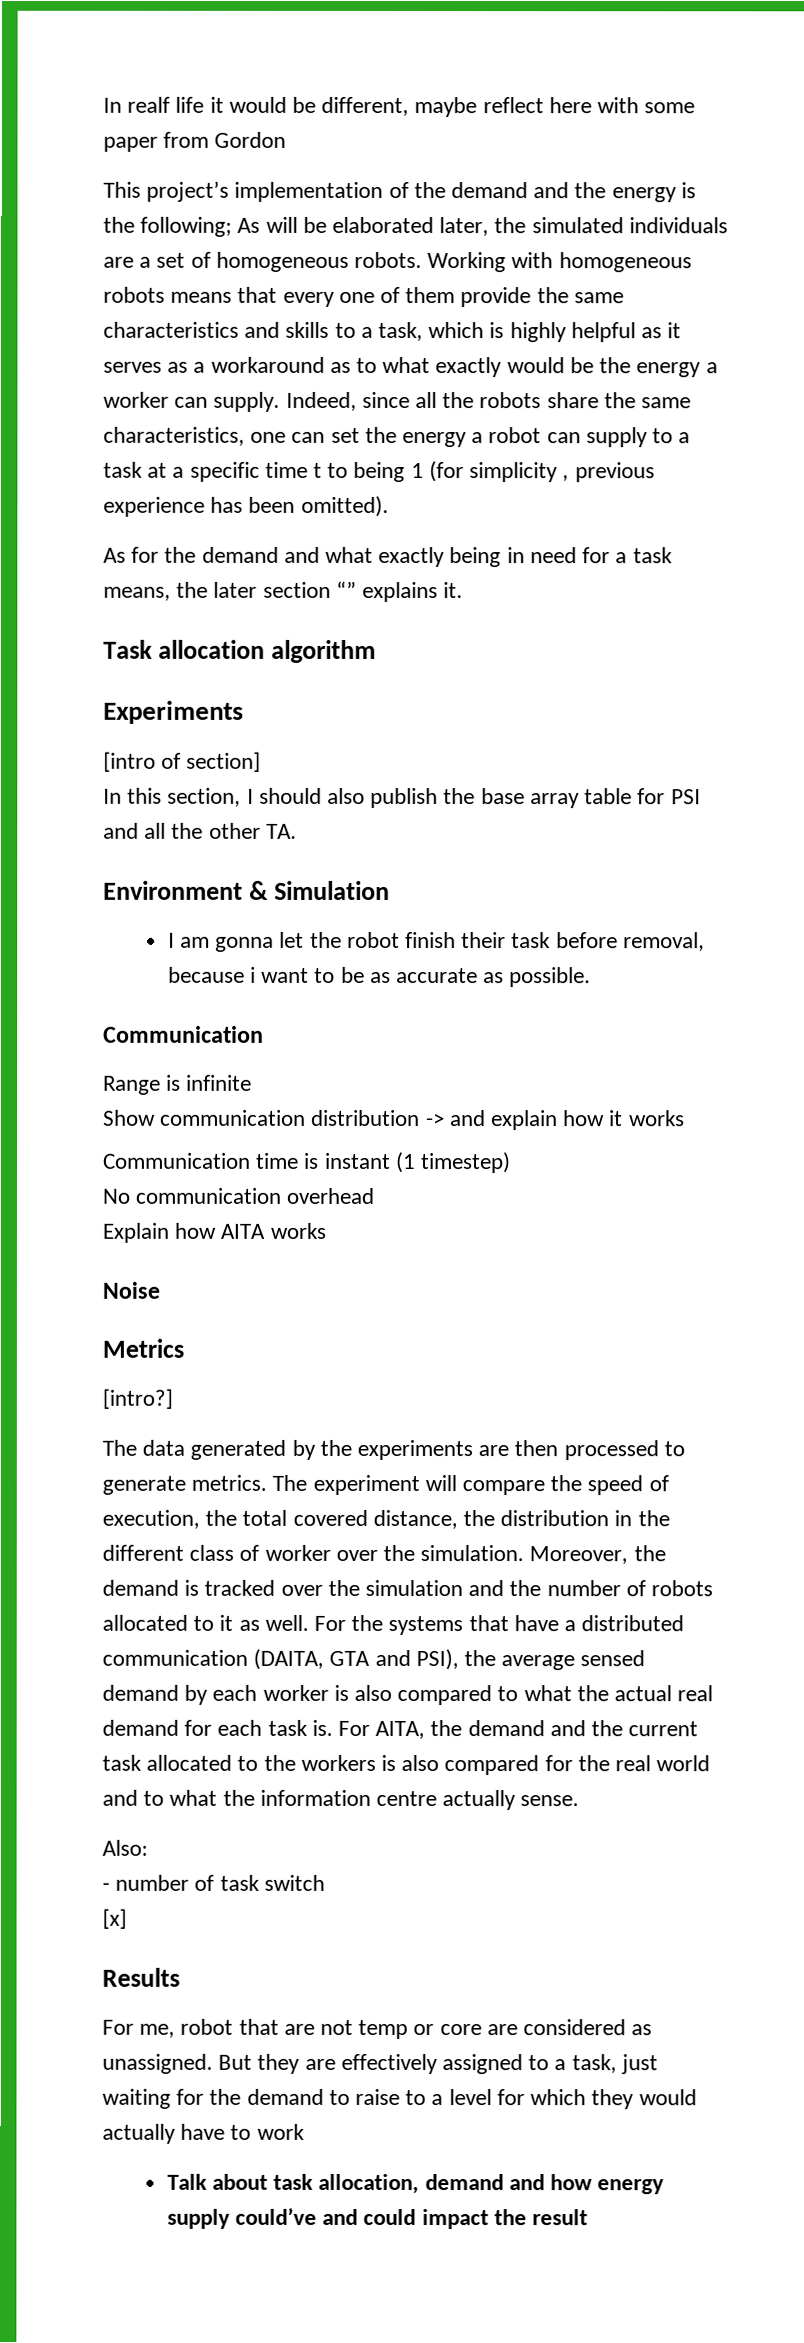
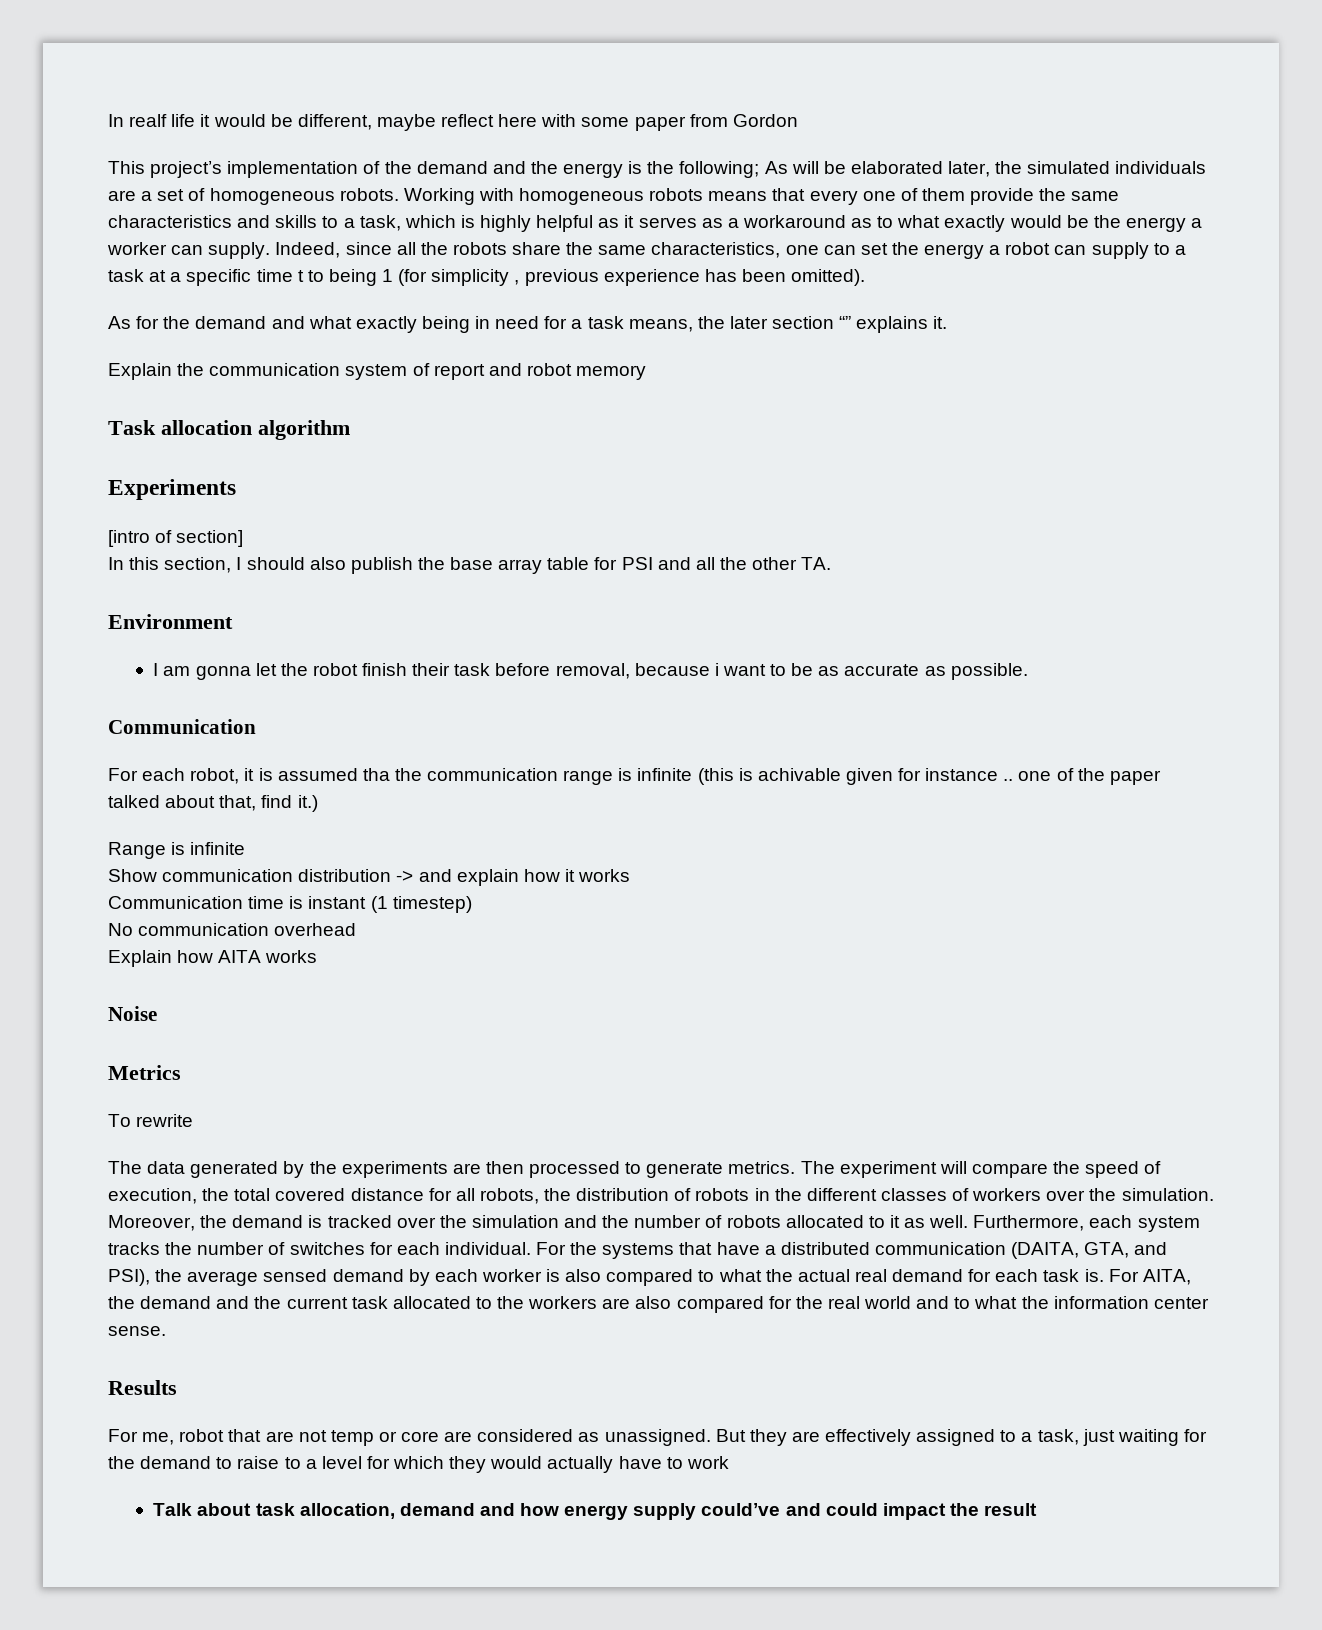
(464, 590) none -> [108,363,647,380] // Explain the communication system of report and robot memory
[248,880,390,900] & Simulation -> (233, 621) none
(264, 1034) none -> [108,768,1161,785] [108,795,318,812] // For each robot, it is assumed tha the communication range is infinite (this is achivable given for instance .. one of the paper talked about that, find it.)
[102,1388,173,1409] [intro?] -> [108,1114,194,1127] To rewrite
[372,1509,670,1530] [102,1544,331,1561] distance, the distribution in the different class of worker -> [350,1188,1042,1204] distance for all robots, the distribution of robots in the different classes of workers
(309, 1622) none -> [973,1215,1200,1232] [108,1242,531,1255] Furthermore, each system tracks the number of switches for each individual.
[329,1650,371,1666] GTA -> [1084,1242,1130,1258] GTA,
[381,1754,397,1771] is -> [602,1298,631,1309] are
[376,1790,517,1811] centre actually -> [1153,1297,1209,1309] center
[102,1839,148,1856] [102,1874,325,1891] [102,1908,127,1929] // Also: // - number of task switch // [x] -> (166, 1331) none

